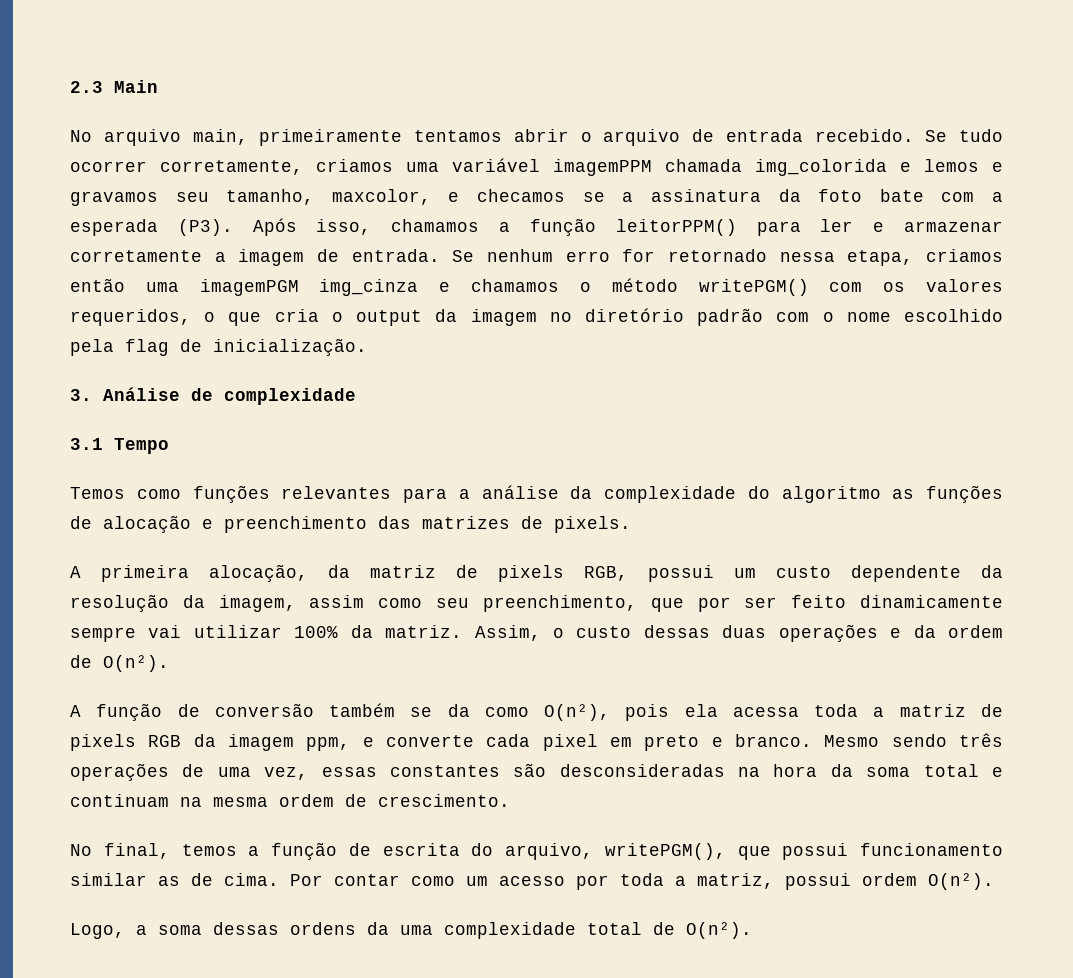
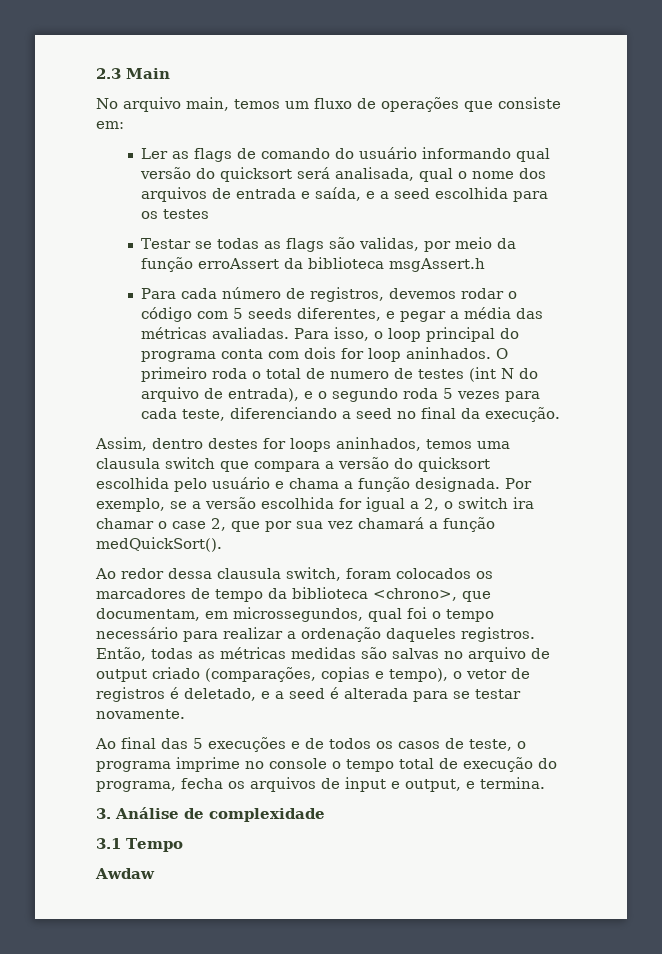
[259,129,1003,146] [70,158,1003,176] [70,189,1004,206] [70,218,1004,236] [70,249,1003,266] [70,278,1004,296] [70,308,1003,326] [70,338,367,356] primeiramente tentamos abrir o arquivo de entrada recebido. Se tudo ocorrer corretamente, criamos uma variável imagemPPM chamada img_colorida e lemos e gravamos seu tamanho, maxcolor, e checamos se a assinatura da foto bate com a esperada (P3). Após isso, chamamos a função leitorPPM() para ler e armazenar corretamente a imagem de entrada. Se nenhum erro for retornado nessa etapa, criamos então uma imagemPGM img_cinza e chamamos o método writePGM() com os valores requeridos, o que cria o output da imagem no diretório padrão com o nome escolhido pela flag de inicialização. -> [234,97,561,112] [96,121,124,129] [140,147,550,162] [139,167,546,182] [140,187,548,202] [140,209,209,219] [140,237,516,252] [140,257,485,272] [140,287,517,302] [140,307,543,322] [140,327,519,342] [140,347,508,362] [140,367,538,382] [140,387,540,402] [140,407,560,422] [95,437,510,452] [96,457,490,472] [96,477,532,492] [96,497,534,512] [96,517,495,532] [96,537,222,552] [95,567,493,581] [96,587,491,602] [96,607,494,622] [96,627,535,642] [96,647,550,662] [96,667,530,682] [96,687,521,702] [96,709,185,719] [95,737,526,752] [96,757,557,772] [96,777,545,792] temos um fluxo de operações que consiste em: // Ler as flags de comando do usuário informando qual versão do quicksort será analisada, qual o nome dos arquivos de entrada e saída, e a seed escolhida para os testes // Testar se todas as flags são validas, por meio da função erroAssert da biblioteca msgAssert.h // Para cada número de registros, devemos rodar o código com 5 seeds diferentes, e pegar a média das métricas avaliadas. Para isso, o loop principal do programa conta com dois for loop aninhados. O primeiro roda o total de numero de testes (int N do arquivo de entrada), e o segundo roda 5 vezes para cada teste, diferenciando a seed no final da execução. // Assim, dentro destes for loops aninhados, temos uma clausula switch que compara a versão do quicksort escolhida pelo usuário e chama a função designada. Por exemplo, se a versão escolhida for igual a 2, o switch ira chamar o case 2, que por sua vez chamará a função medQuickSort(). // Ao redor dessa clausula switch, foram colocados os marcadores de tempo da biblioteca <chrono>, que documentam, em microssegundos, qual foi o tempo necessário para realizar a ordenação daqueles registros. Então, todas as métricas medidas são salvas no arquivo de output criado (comparações, copias e tempo), o vetor de registros é deletado, e a seed é alterada para se testar novamente. // Ao final das 5 execuções e de todos os casos de teste, o programa imprime no console o tempo total de execução do programa, fecha os arquivos de input e output, e termina.
[70,485,1003,503] [70,515,631,533] [70,564,1003,582] [70,594,1004,612] [70,624,1004,642] [70,655,169,672] [70,703,1003,721] [70,733,1004,751] [70,763,1003,781] [70,794,510,807] [70,842,1003,860] [70,873,994,890] [70,922,752,939] Temos como funções relevantes para a análise da complexidade do algoritmo as funções de alocação e preenchimento das matrizes de pixels. // A primeira alocação, da matriz de pixels RGB, possui um custo dependente da resolução da imagem, assim como seu preenchimento, que por ser feito dinamicamente sempre vai utilizar 100% da matriz. Assim, o custo dessas duas operações e da ordem de O(n²). // A função de conversão também se da como O(n²), pois ela acessa toda a matriz de pixels RGB da imagem ppm, e converte cada pixel em preto e branco. Mesmo sendo três operações de uma vez, essas constantes são desconsideradas na hora da soma total e continuam na mesma ordem de crescimento. // No final, temos a função de escrita do arquivo, writePGM(), que possui funcionamento similar as de cima. Por contar como um acesso por toda a matriz, possui ordem O(n²). // Logo, a soma dessas ordens da uma complexidade total de O(n²). -> [95,868,155,879] Awdaw

